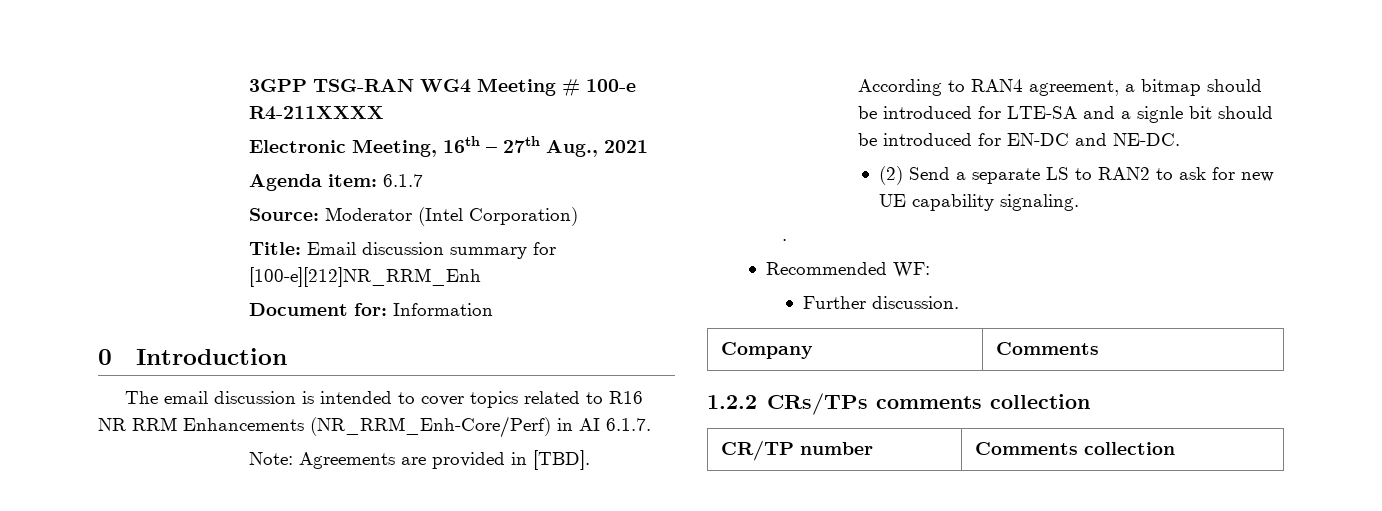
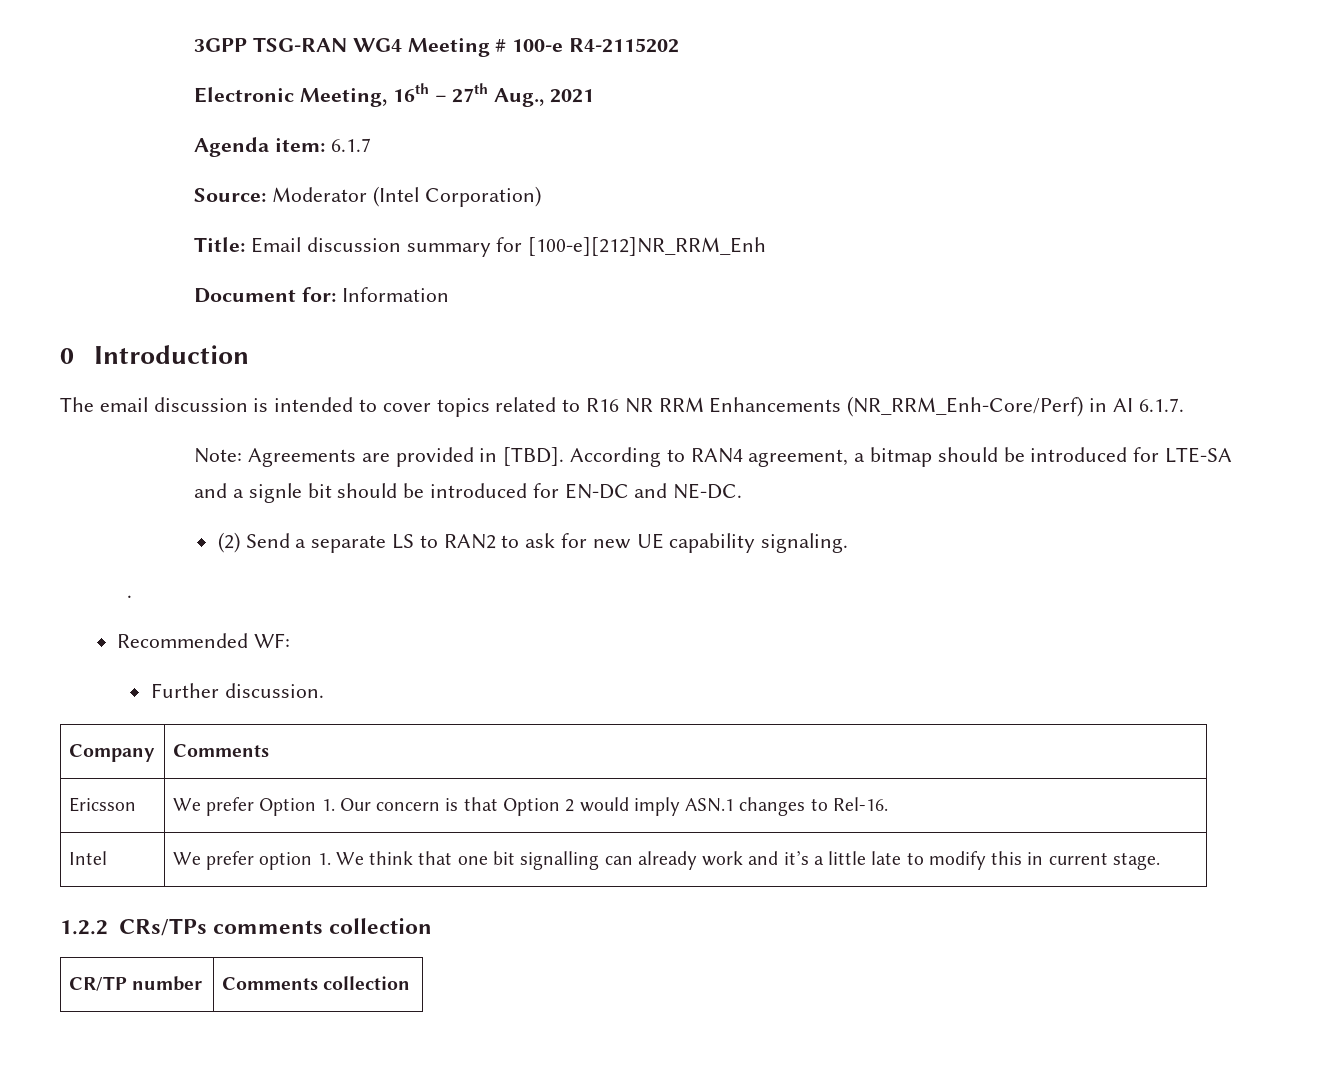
[248,106,384,120] R4-211XXXX -> [569,38,680,53] R4-2115202
(1099, 348) none -> [68,797,136,812] [172,797,888,816] [68,851,107,865] [172,851,1160,870] // Ericsson | We prefer Option 1. Our concern is that Option 2 would imply ASN.1 changes to Rel-16. // Intel | We prefer option 1. We think that one bit signalling can already work and it’s a little late to modify this in current stage.

